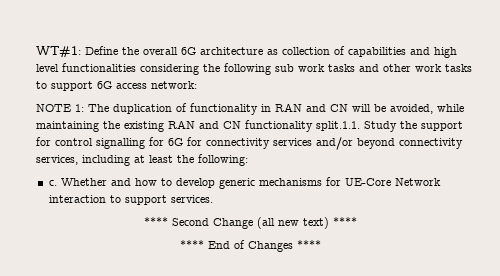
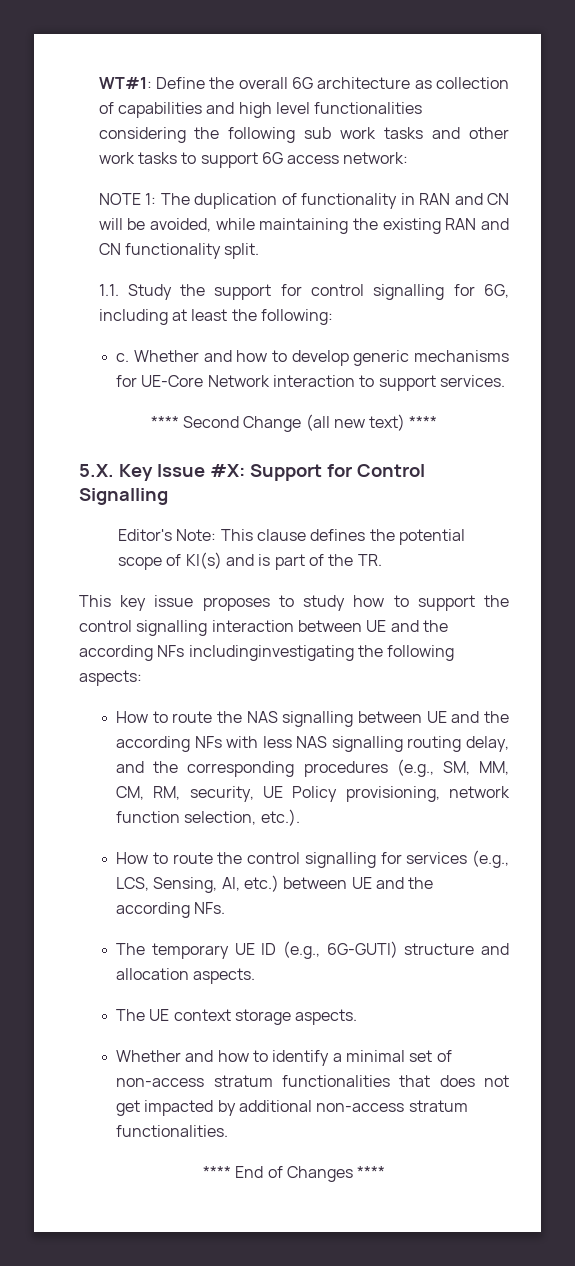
[316,121,361,131] split.1.1. -> [224,243,260,259] [98,284,119,296] split. // 1.1.
[168,137,464,150] [36,155,79,165] 6G for connectivity services and/or beyond connectivity services, -> [484,284,510,298] 6G,
(357, 221) none -> [79,464,425,481] [79,488,168,505] [118,529,465,545] [118,552,382,570] [79,595,510,611] [79,620,448,636] [79,645,455,661] [79,670,142,686] [116,711,509,727] [116,736,509,752] [116,759,509,777] [116,786,511,802] [116,809,300,826] [116,850,509,868] [116,875,434,893] [116,902,226,918] [116,941,509,959] [116,968,256,984] [116,1009,358,1025] [116,1050,452,1066] [116,1075,509,1087] [116,1100,468,1116] [116,1125,229,1137] // 5.X. Key Issue #X: Support for Control Signalling // Editor's Note: This clause defines the potential scope of KI(s) and is part of the TR. // This key issue proposes to study how to support the control signalling interaction between UE and the according NFs includinginvestigating the following aspects: // How to route the NAS signalling between UE and the according NFs with less NAS signalling routing delay, and the corresponding procedures (e.g., SM, MM, CM, RM, security, UE Policy provisioning, network function selection, etc.). // How to route the control signalling for services (e.g., LCS, Sensing, AI, etc.) between UE and the according NFs. // The temporary UE ID (e.g., 6G-GUTI) structure and allocation aspects. // The UE context storage aspects. // Whether and how to identify a minimal set of non-access stratum functionalities that does not get impacted by additional non-access stratum functionalities.

